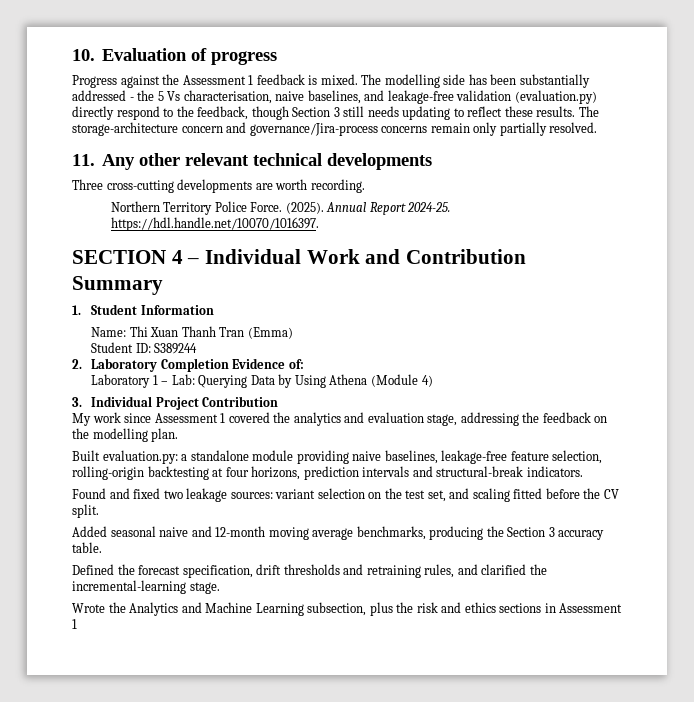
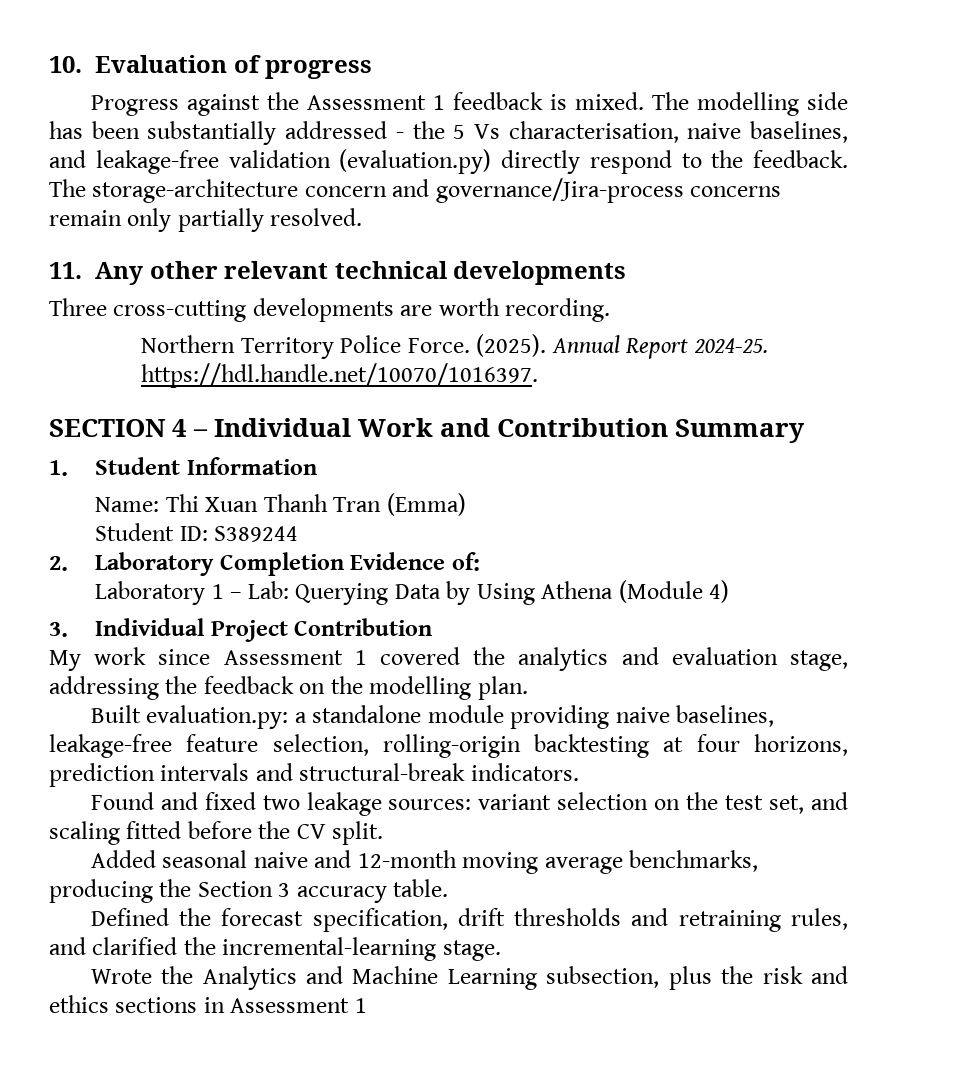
[197,106,576,120] feedback, though Section 3 still needs updating to reflect these results. -> [753,150,848,168] feedback.

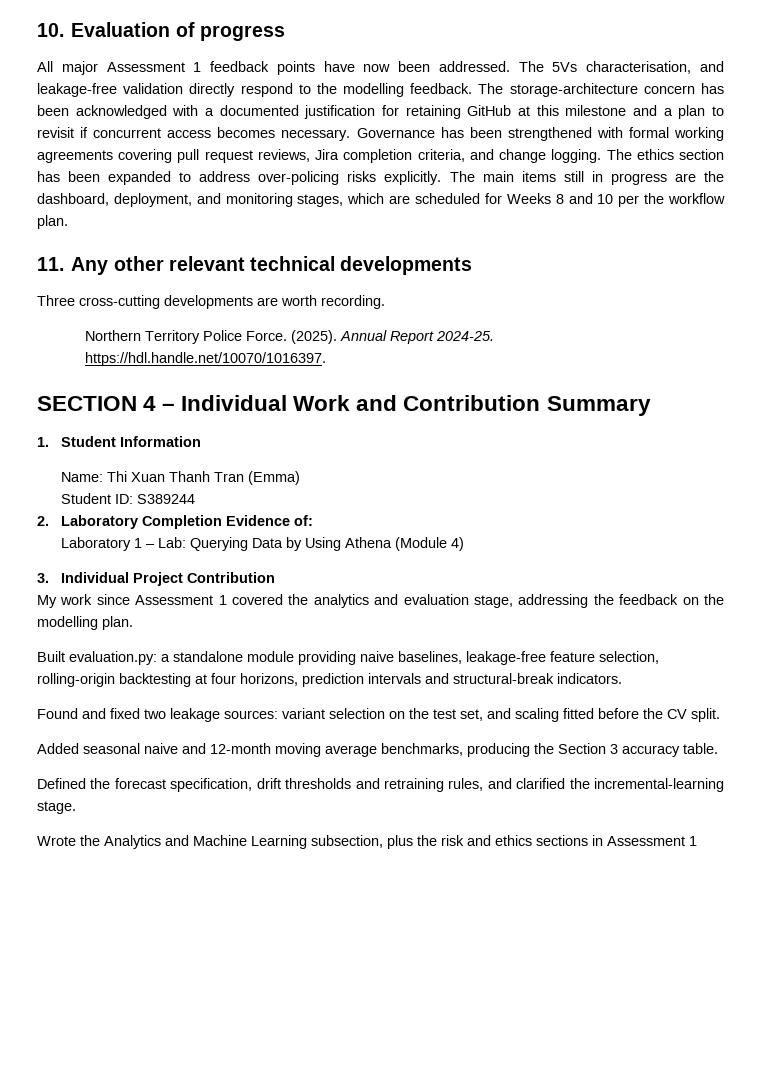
[90,92,848,116] [49,121,848,145] Progress against the Assessment 1 feedback is mixed. The modelling side has been substantially addressed - the 5 Vs characterisation, naive baselines, -> [37,61,692,75] All major Assessment 1 feedback points have now been addressed. The 5Vs characterisation,
[339,149,492,174] (evaluation.py) -> (184, 88) none
(744, 159) none -> [343,83,405,97] modelling
[392,178,782,203] [49,208,363,232] and governance/Jira-process concerns remain only partially resolved. -> [701,83,724,94] [37,105,724,119] [37,127,725,141] [37,149,725,163] [37,171,725,185] [37,193,726,207] [37,215,68,229] has been acknowledged with a documented justification for retaining GitHub at this milestone and a plan to revisit if concurrent access becomes necessary. Governance has been strengthened with formal working agreements covering pull request reviews, Jira completion criteria, and change logging. The ethics section has been expanded to address over-policing risks explicitly. The main items still in progress are the dashboard, deployment, and monitoring stages, which are scheduled for Weeks 8 and 10 per the workflow plan.

